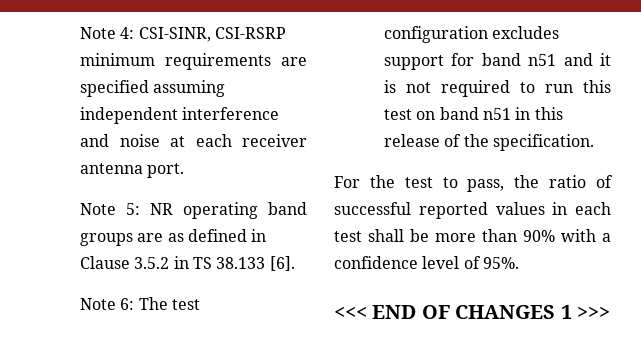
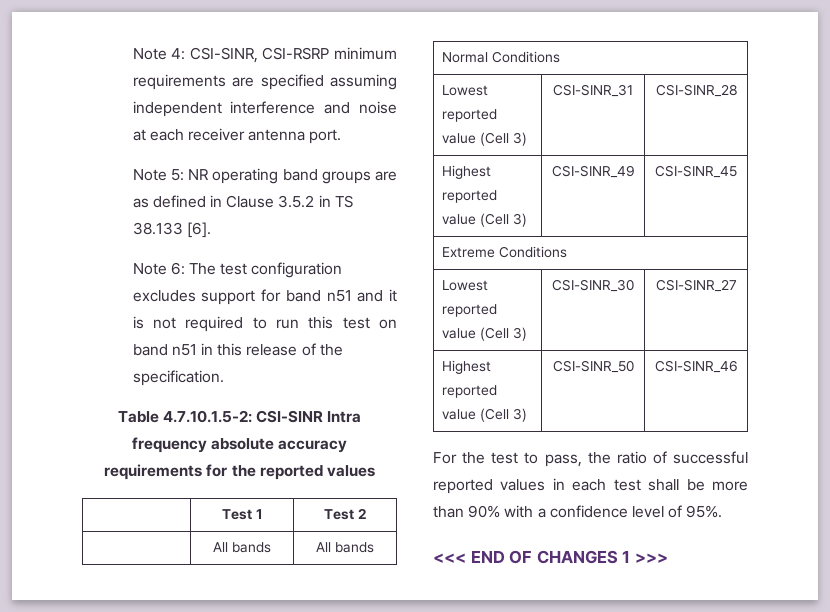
(595, 142) none -> [117,410,362,423] [131,437,348,453] [104,464,375,480] [221,509,263,520] [323,508,367,520] [213,542,271,553] [316,542,374,553] [442,51,561,63] [442,85,489,96] [442,109,498,122] [442,132,528,146] [553,84,633,97] [655,84,737,97] [442,165,492,179] [442,190,498,203] [442,213,528,227] [551,165,635,178] [655,165,737,178] [442,246,568,258] [442,280,489,291] [442,304,498,317] [442,327,528,341] [552,279,634,292] [655,279,737,292] [442,360,492,374] [442,385,498,398] [442,408,528,422] [552,360,634,373] [654,360,738,373] // Table 4.7.10.1.5-2: CSI-SINR Intra frequency absolute accuracy requirements for the reported values // | Test 1 | Test 2 // | All bands | All bands // Normal Conditions // Lowest reported value (Cell 3) | CSI-SINR_31 | CSI-SINR_28 // Highest reported value (Cell 3) | CSI-SINR_49 | CSI-SINR_45 // Extreme Conditions // Lowest reported value (Cell 3) | CSI-SINR_30 | CSI-SINR_27 // Highest reported value (Cell 3) | CSI-SINR_50 | CSI-SINR_46

